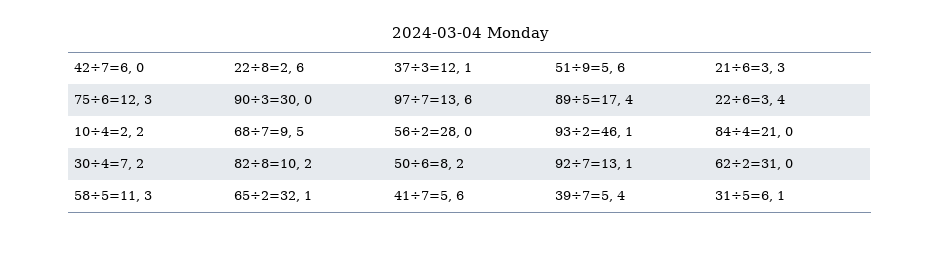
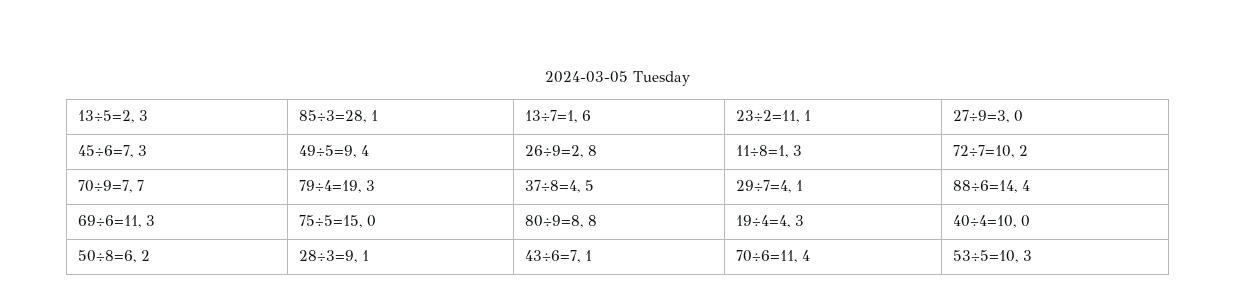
[391,27,549,41] [73,63,144,74] [233,63,304,74] [393,63,472,74] [554,63,625,74] [714,63,785,74] [73,95,152,106] [233,95,312,106] [393,95,472,106] [554,95,633,106] [714,95,785,106] [73,127,144,138] [233,127,304,138] [393,127,472,138] [554,127,633,138] [714,127,793,138] [73,159,144,170] [233,159,312,170] [393,159,464,170] [554,159,633,170] [714,159,793,170] [73,191,152,202] [233,191,312,202] [393,191,464,202] [554,191,625,202] [714,191,785,202] 2024-03-04 Monday // 42÷7=6, 0 | 22÷8=2, 6 | 37÷3=12, 1 | 51÷9=5, 6 | 21÷6=3, 3 // 75÷6=12, 3 | 90÷3=30, 0 | 97÷7=13, 6 | 89÷5=17, 4 | 22÷6=3, 4 // 10÷4=2, 2 | 68÷7=9, 5 | 56÷2=28, 0 | 93÷2=46, 1 | 84÷4=21, 0 // 30÷4=7, 2 | 82÷8=10, 2 | 50÷6=8, 2 | 92÷7=13, 1 | 62÷2=31, 0 // 58÷5=11, 3 | 65÷2=32, 1 | 41÷7=5, 6 | 39÷7=5, 4 | 31÷5=6, 1 -> [545,71,691,86] [77,110,148,123] [298,110,378,123] [524,110,591,123] [735,110,811,123] [952,110,1023,123] [77,145,147,158] [298,145,369,158] [524,145,597,158] [735,145,802,158] [952,145,1028,158] [77,180,144,193] [298,180,375,193] [524,180,594,193] [735,180,803,193] [952,180,1030,193] [77,215,155,228] [298,215,376,228] [524,215,597,228] [735,215,804,228] [952,215,1030,228] [77,250,150,263] [298,250,369,263] [524,250,592,263] [735,250,810,263] [952,250,1032,263] 2024-03-05 Tuesday // 13÷5=2, 3 | 85÷3=28, 1 | 13÷7=1, 6 | 23÷2=11, 1 | 27÷9=3, 0 // 45÷6=7, 3 | 49÷5=9, 4 | 26÷9=2, 8 | 11÷8=1, 3 | 72÷7=10, 2 // 70÷9=7, 7 | 79÷4=19, 3 | 37÷8=4, 5 | 29÷7=4, 1 | 88÷6=14, 4 // 69÷6=11, 3 | 75÷5=15, 0 | 80÷9=8, 8 | 19÷4=4, 3 | 40÷4=10, 0 // 50÷8=6, 2 | 28÷3=9, 1 | 43÷6=7, 1 | 70÷6=11, 4 | 53÷5=10, 3

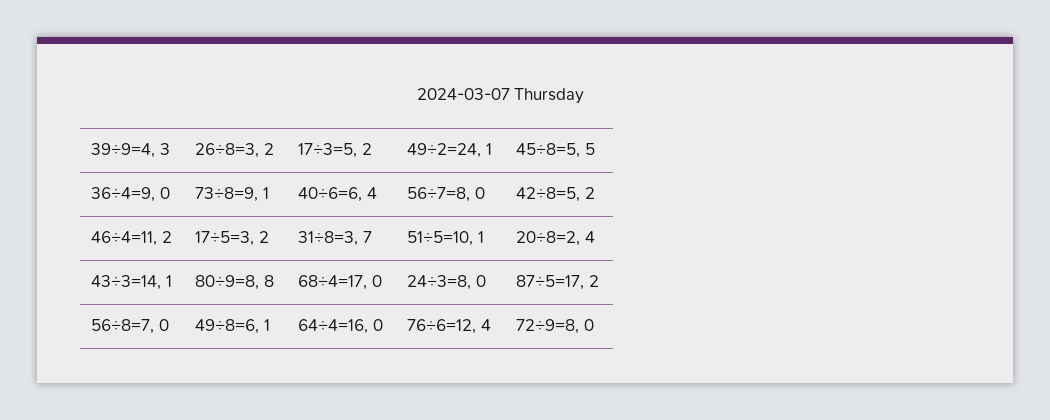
[545,71,691,86] [77,110,148,123] [298,110,378,123] [524,110,591,123] [735,110,811,123] [952,110,1023,123] [77,145,147,158] [298,145,369,158] [524,145,597,158] [735,145,802,158] [952,145,1028,158] [77,180,144,193] [298,180,375,193] [524,180,594,193] [735,180,803,193] [952,180,1017,193] 2024-03-05 Tuesday // 13÷5=2, 3 | 85÷3=28, 1 | 13÷7=1, 6 | 23÷2=11, 1 | 27÷9=3, 0 // 45÷6=7, 3 | 49÷5=9, 4 | 26÷9=2, 8 | 11÷8=1, 3 | 72÷7=10, 2 // 70÷9=7, 7 | 79÷4=19, 3 | 37÷8=4, 5 | 29÷7=4, 1 | 88÷6=14, -> [416,88,585,104] [90,143,170,158] [194,143,274,158] [297,143,372,158] [406,143,492,158] [515,143,595,158] [90,187,170,202] [194,187,269,202] [297,187,377,202] [406,187,485,202] [515,187,595,202] [90,231,172,246] [194,231,269,246] [297,231,372,246] [406,231,484,246] [515,231,580,246] 2024-03-07 Thursday // 39÷9=4, 3 | 26÷8=3, 2 | 17÷3=5, 2 | 49÷2=24, 1 | 45÷8=5, 5 // 36÷4=9, 0 | 73÷8=9, 1 | 40÷6=6, 4 | 56÷7=8, 0 | 42÷8=5, 2 // 46÷4=11, 2 | 17÷5=3, 2 | 31÷8=3, 7 | 51÷5=10, 1 | 20÷8=2,
[77,215,155,228] [298,215,376,228] [524,215,597,228] [735,215,804,228] [952,215,1030,228] [77,250,150,263] [298,250,369,263] [524,250,592,263] [735,250,810,263] [952,250,1032,263] 69÷6=11, 3 | 75÷5=15, 0 | 80÷9=8, 8 | 19÷4=4, 3 | 40÷4=10, 0 // 50÷8=6, 2 | 28÷3=9, 1 | 43÷6=7, 1 | 70÷6=11, 4 | 53÷5=10, 3 -> [90,275,172,290] [194,275,274,290] [297,275,382,290] [406,275,486,290] [515,275,599,290] [90,319,169,334] [194,319,270,334] [297,319,383,334] [406,319,491,334] [515,319,594,334] 43÷3=14, 1 | 80÷9=8, 8 | 68÷4=17, 0 | 24÷3=8, 0 | 87÷5=17, 2 // 56÷8=7, 0 | 49÷8=6, 1 | 64÷4=16, 0 | 76÷6=12, 4 | 72÷9=8, 0

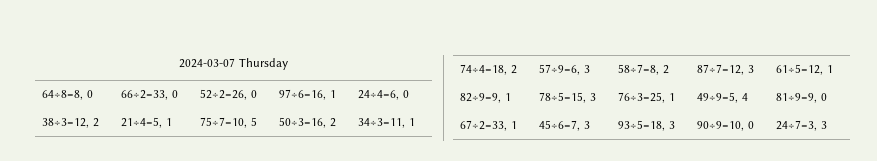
[90,143,170,158] [194,143,274,158] [297,143,372,158] [406,143,492,158] [515,143,595,158] [90,187,170,202] [194,187,269,202] [297,187,377,202] [406,187,485,202] [515,187,595,202] [90,231,172,246] [194,231,269,246] [297,231,372,246] [406,231,484,246] [515,231,595,246] [90,275,172,290] [194,275,274,290] [297,275,382,290] [406,275,486,290] [515,275,599,290] [90,319,169,334] [194,319,270,334] [297,319,383,334] [406,319,491,334] [515,319,594,334] 39÷9=4, 3 | 26÷8=3, 2 | 17÷3=5, 2 | 49÷2=24, 1 | 45÷8=5, 5 // 36÷4=9, 0 | 73÷8=9, 1 | 40÷6=6, 4 | 56÷7=8, 0 | 42÷8=5, 2 // 46÷4=11, 2 | 17÷5=3, 2 | 31÷8=3, 7 | 51÷5=10, 1 | 20÷8=2, 4 // 43÷3=14, 1 | 80÷9=8, 8 | 68÷4=17, 0 | 24÷3=8, 0 | 87÷5=17, 2 // 56÷8=7, 0 | 49÷8=6, 1 | 64÷4=16, 0 | 76÷6=12, 4 | 72÷9=8, 0 -> [42,90,93,100] [121,90,178,100] [200,89,257,100] [279,89,336,100] [358,90,409,100] [42,118,99,128] [121,117,172,128] [200,117,257,128] [279,117,336,128] [358,118,415,128] [460,64,517,75] [539,64,590,75] [618,64,669,75] [697,64,754,75] [776,64,833,75] [460,93,511,103] [539,92,596,103] [618,92,675,103] [697,92,748,103] [776,93,827,103] [460,120,517,131] [539,120,590,131] [618,120,675,131] [697,121,754,131] [776,120,827,131] 64÷8=8, 0 | 66÷2=33, 0 | 52÷2=26, 0 | 97÷6=16, 1 | 24÷4=6, 0 // 38÷3=12, 2 | 21÷4=5, 1 | 75÷7=10, 5 | 50÷3=16, 2 | 34÷3=11, 1 // 74÷4=18, 2 | 57÷9=6, 3 | 58÷7=8, 2 | 87÷7=12, 3 | 61÷5=12, 1 // 82÷9=9, 1 | 78÷5=15, 3 | 76÷3=25, 1 | 49÷9=5, 4 | 81÷9=9, 0 // 67÷2=33, 1 | 45÷6=7, 3 | 93÷5=18, 3 | 90÷9=10, 0 | 24÷7=3, 3

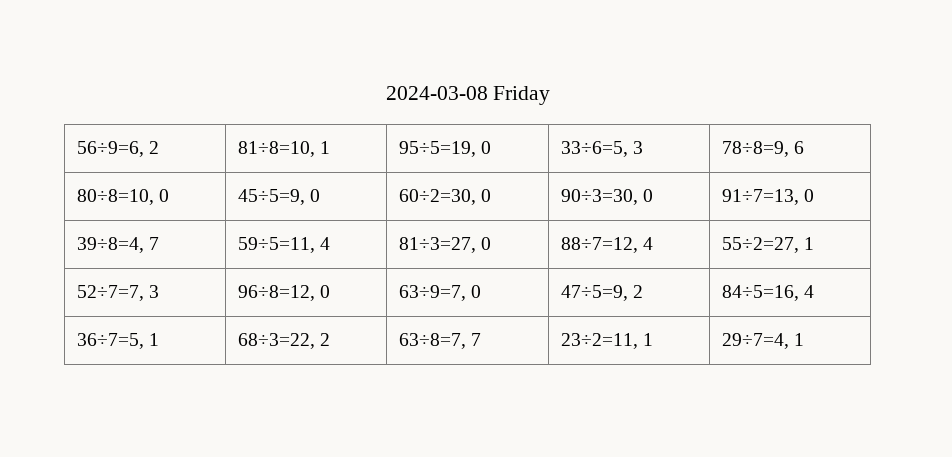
[179,58,288,70] [42,90,93,100] [121,90,178,100] [200,89,257,100] [279,89,336,100] [358,90,409,100] [42,118,99,128] [121,117,172,128] [200,117,257,128] [279,117,336,128] [358,118,415,128] [460,64,517,75] [539,64,590,75] [618,64,669,75] [697,64,754,75] [776,64,833,75] [460,93,511,103] [539,92,596,103] [618,92,675,103] [697,92,748,103] [776,93,827,103] [460,120,517,131] [539,120,590,131] [618,120,675,131] [697,121,754,131] [776,120,827,131] 2024-03-07 Thursday // 64÷8=8, 0 | 66÷2=33, 0 | 52÷2=26, 0 | 97÷6=16, 1 | 24÷4=6, 0 // 38÷3=12, 2 | 21÷4=5, 1 | 75÷7=10, 5 | 50÷3=16, 2 | 34÷3=11, 1 // 74÷4=18, 2 | 57÷9=6, 3 | 58÷7=8, 2 | 87÷7=12, 3 | 61÷5=12, 1 // 82÷9=9, 1 | 78÷5=15, 3 | 76÷3=25, 1 | 49÷9=5, 4 | 81÷9=9, 0 // 67÷2=33, 1 | 45÷6=7, 3 | 93÷5=18, 3 | 90÷9=10, 0 | 24÷7=3, 3 -> [385,86,551,105] [76,141,159,157] [237,141,330,157] [398,141,491,157] [560,141,643,157] [721,141,804,157] [76,189,169,205] [237,189,320,205] [398,189,491,205] [560,189,653,205] [721,189,814,205] [76,237,159,253] [237,237,330,253] [398,237,491,253] [560,237,653,253] [721,237,814,253] [76,285,159,301] [237,285,330,301] [398,285,481,301] [560,285,643,301] [721,285,814,301] [76,333,159,349] [237,333,330,349] [398,333,481,349] [560,333,653,349] [721,333,804,349] 2024-03-08 Friday // 56÷9=6, 2 | 81÷8=10, 1 | 95÷5=19, 0 | 33÷6=5, 3 | 78÷8=9, 6 // 80÷8=10, 0 | 45÷5=9, 0 | 60÷2=30, 0 | 90÷3=30, 0 | 91÷7=13, 0 // 39÷8=4, 7 | 59÷5=11, 4 | 81÷3=27, 0 | 88÷7=12, 4 | 55÷2=27, 1 // 52÷7=7, 3 | 96÷8=12, 0 | 63÷9=7, 0 | 47÷5=9, 2 | 84÷5=16, 4 // 36÷7=5, 1 | 68÷3=22, 2 | 63÷8=7, 7 | 23÷2=11, 1 | 29÷7=4, 1

